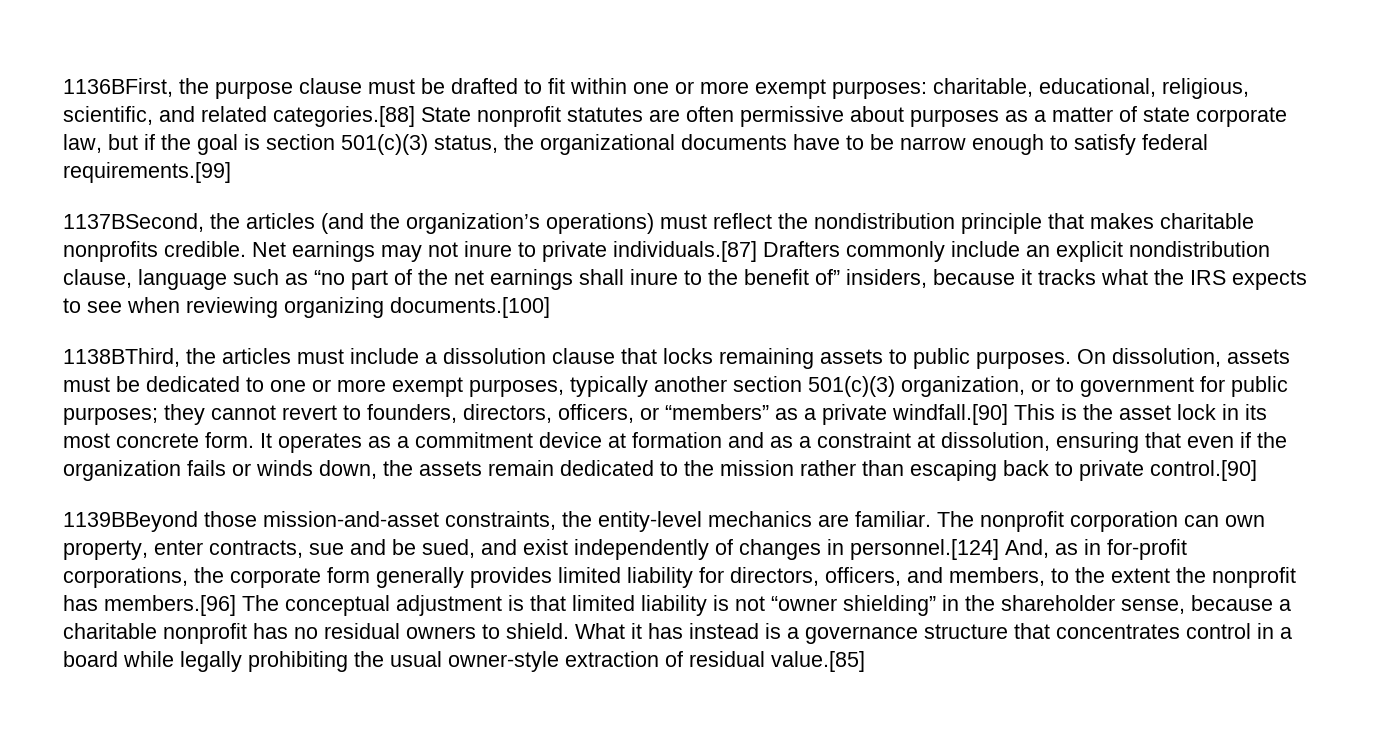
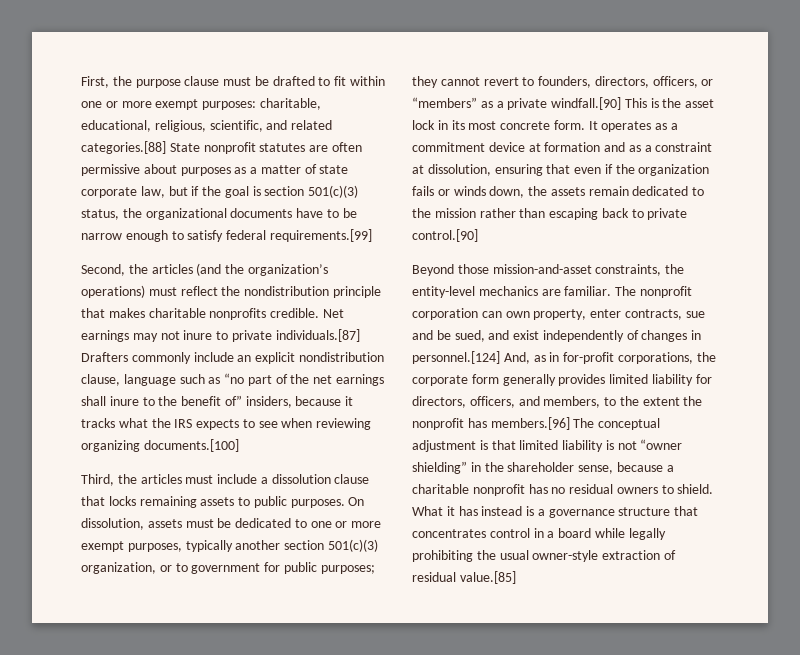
[63,78,173,97] 1136BFirst, -> [81,76,109,88] First,
[63,213,204,232] 1137BSecond, -> [81,264,125,276] Second,
[63,348,180,367] 1138BThird, -> [81,474,114,486] Third,
[63,511,198,532] 1139BBeyond -> [412,264,454,276] Beyond

